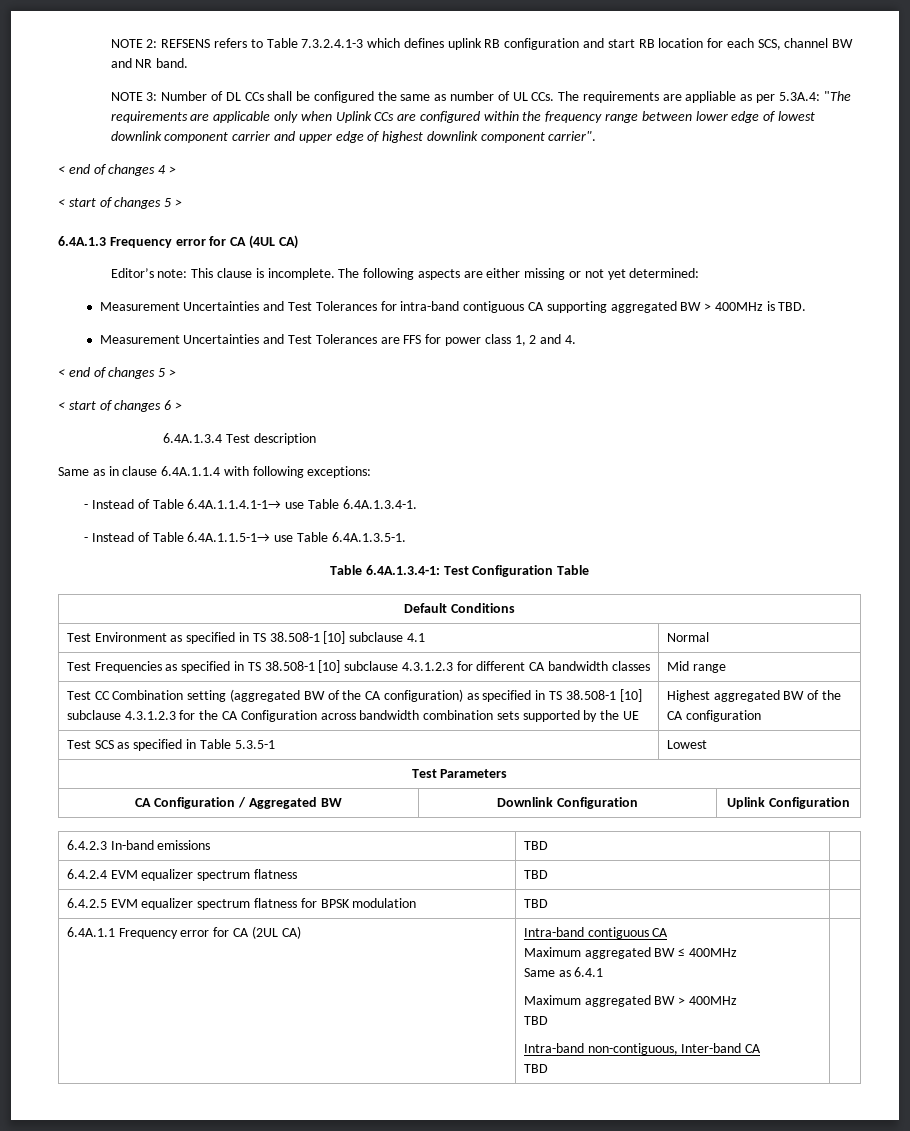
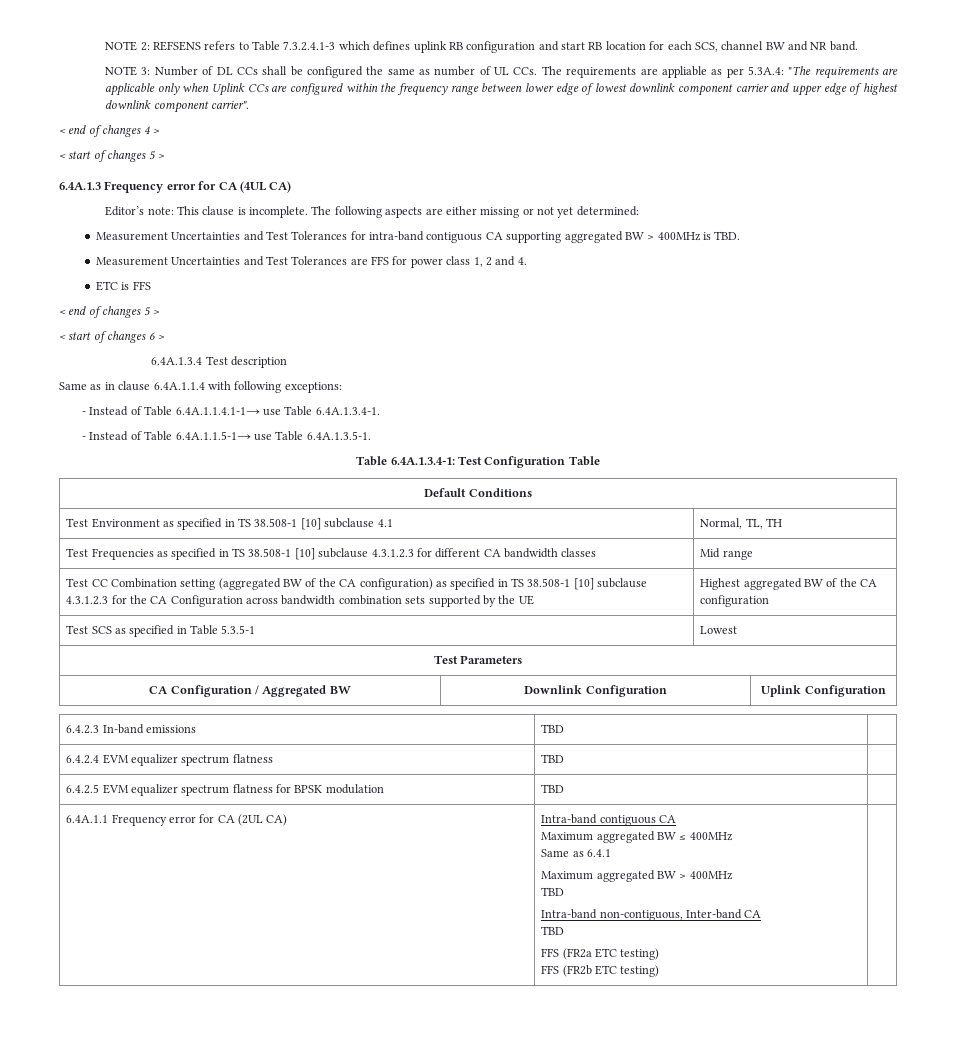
(576, 339) none -> [95,281,151,291] // ETC is FFS
[666,632,709,642] Normal -> [700,518,782,529] Normal, TL, TH
(548, 1068) none -> [541,948,660,960] [541,965,660,977] // FFS (FR2a ETC testing) // FFS (FR2b ETC testing)

